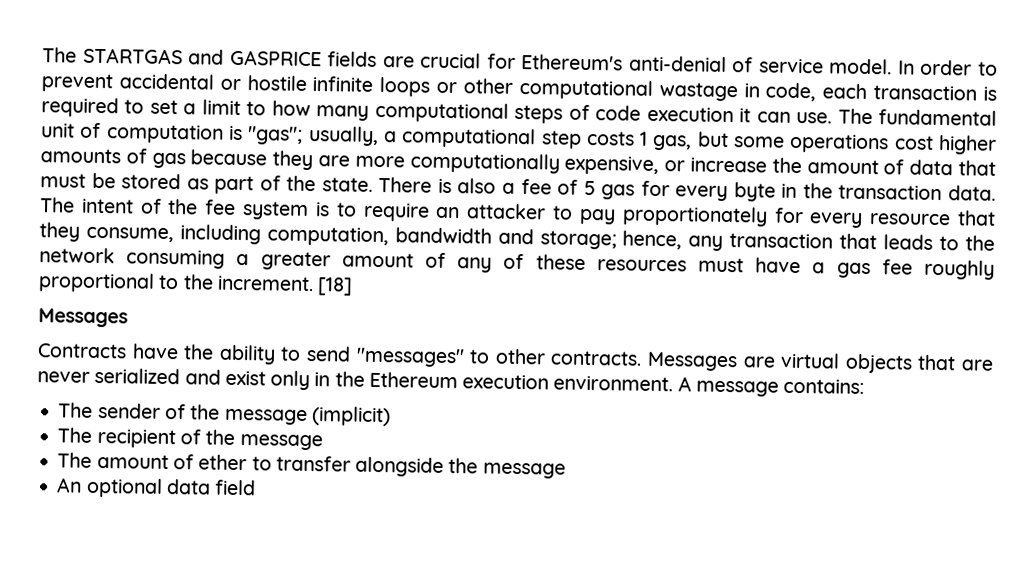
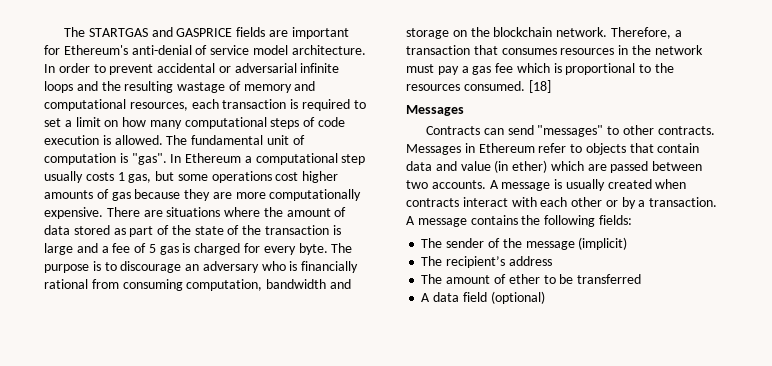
[420,52,482,69] crucial -> [291,27,349,39] important
[829,58,893,75] model. -> [252,45,366,55] model architecture.
[246,75,307,91] hostile -> [234,63,297,73] adversarial
[436,78,817,102] or other computational wastage in code, -> [76,81,316,93] [44,99,188,111] and the resulting wastage of memory and computational resources,
[246,101,267,116] to -> [104,120,119,127] on
[739,108,833,124] it can use. -> [102,135,163,145] is allowed.
[247,126,379,147] "gas"; usually, -> [131,153,242,165] "gas". In Ethereum
(582, 139) none -> [44,171,83,183] usually
[564,155,767,176] expensive, or increase -> [44,207,261,219] expensive. There are situations where
[957,160,996,176] [40,172,116,189] that must be -> (70, 230) none
[321,177,497,194] state. There is also -> [194,225,341,235] [44,243,98,255] state of the transaction is large and
[640,180,996,202] [40,197,997,228] [39,222,995,251] [39,247,802,274] for every byte in the transaction data. The intent of the fee system is to require an attacker to pay proportionately for every resource that they consume, including computation, bandwidth and storage; hence, any transaction that leads to the network consuming a greater amount of any of these resources must have -> [182,243,353,255] [44,261,359,273] [44,279,351,291] [406,27,682,39] [406,45,703,55] [406,64,459,75] is charged for every byte. The purpose is to discourage an adversary who is financially rational from consuming computation, bandwidth and storage on the blockchain network. Therefore, a transaction that consumes resources in the network must pay
[924,259,996,280] roughly -> [516,63,562,73] which is
[216,275,314,292] increment. -> [406,81,525,91] resources consumed.
[131,343,302,365] have the ability to -> [483,128,504,135] can
[742,352,994,374] [37,367,866,397] are virtual objects that are never serialized and exist only in the Ethereum execution environment. A message contains: -> [464,143,700,155] [406,160,703,173] [406,179,687,191] [406,197,718,209] [406,215,632,227] in Ethereum refer to objects that contain data and value (in ether) which are passed between two accounts. A message is usually created when contracts interact with each other or by a transaction. A message contains the following fields:
[96,429,323,451] recipient of the message -> [446,256,552,268] recipient’s address
[275,455,566,479] [56,477,163,498] transfer alongside the message // An optional -> [559,274,642,284] [421,293,431,302] be transferred // A
(257, 487) none -> [490,291,545,304] (optional)

